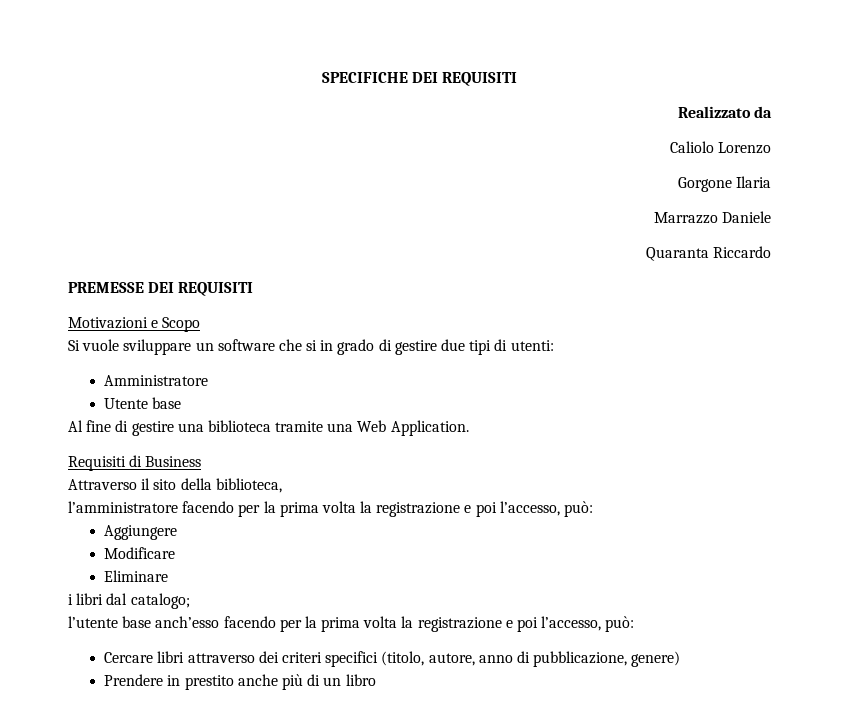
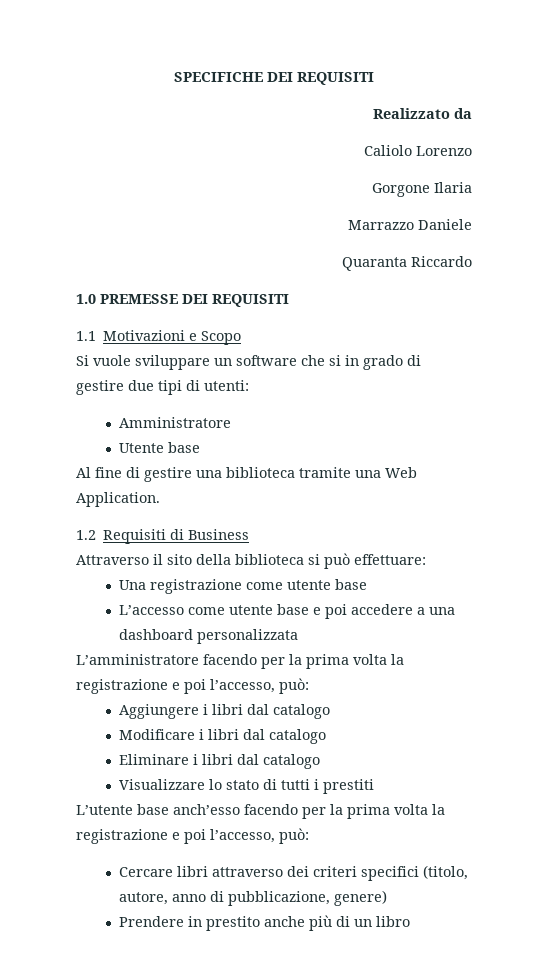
(771, 252) none -> [76,294,96,304] 1.0
(254, 289) none -> [76,331,96,341] 1.1
(469, 428) none -> [76,530,96,540] 1.2
[215,478,282,493] [68,501,178,513] biblioteca, // l’amministratore -> [235,553,426,569] [118,579,367,594] [118,604,455,619] [118,629,298,644] [76,654,199,665] biblioteca si può effettuare: // Una registrazione come utente base // L’accesso come utente base e poi accedere a una dashboard personalizzata // L’amministratore
[104,547,176,559] [104,570,169,582] [68,593,190,609] [68,616,118,628] // Modificare // Eliminare // i libri dal catalogo; // l’utente -> [202,704,330,719] [118,729,326,744] [118,754,320,769] [118,779,374,794] [76,805,133,815] i libri dal catalogo // Modificare i libri dal catalogo // Eliminare i libri dal catalogo // Visualizzare lo stato di tutti i prestiti // L’utente

